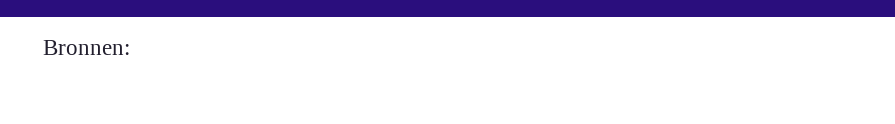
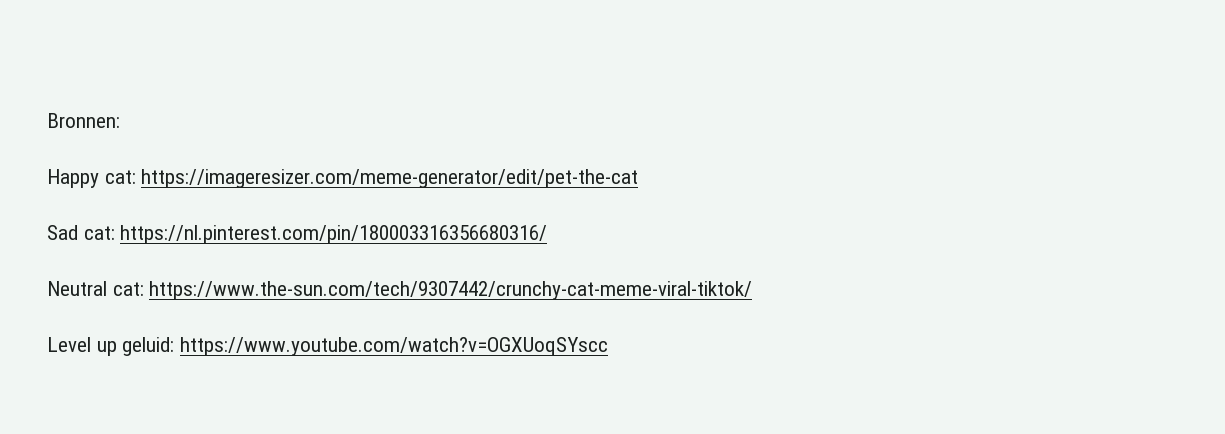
(130, 47) none -> [47,169,639,188] [47,225,548,244] [47,281,753,300] [47,337,609,356] // Happy cat: https://imageresizer.com/meme-generator/edit/pet-the-cat // Sad cat: https://nl.pinterest.com/pin/180003316356680316/ // Neutral cat: https://www.the-sun.com/tech/9307442/crunchy-cat-meme-viral-tiktok/ // Level up geluid: https://www.youtube.com/watch?v=OGXUoqSYscc

